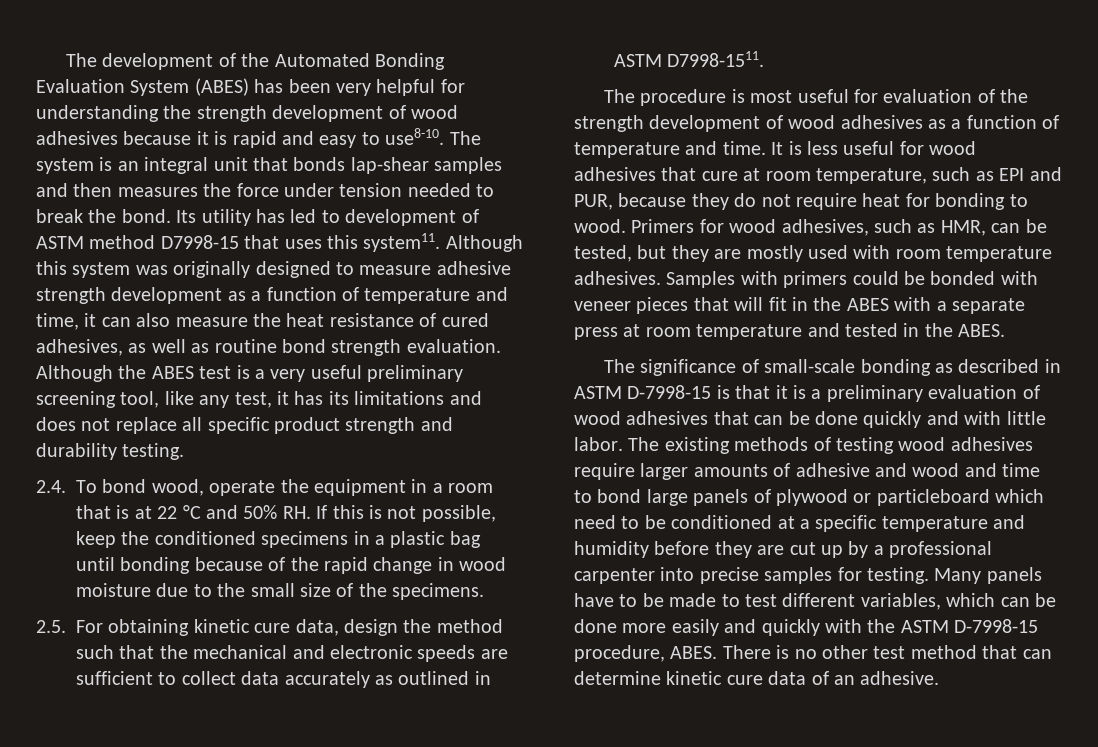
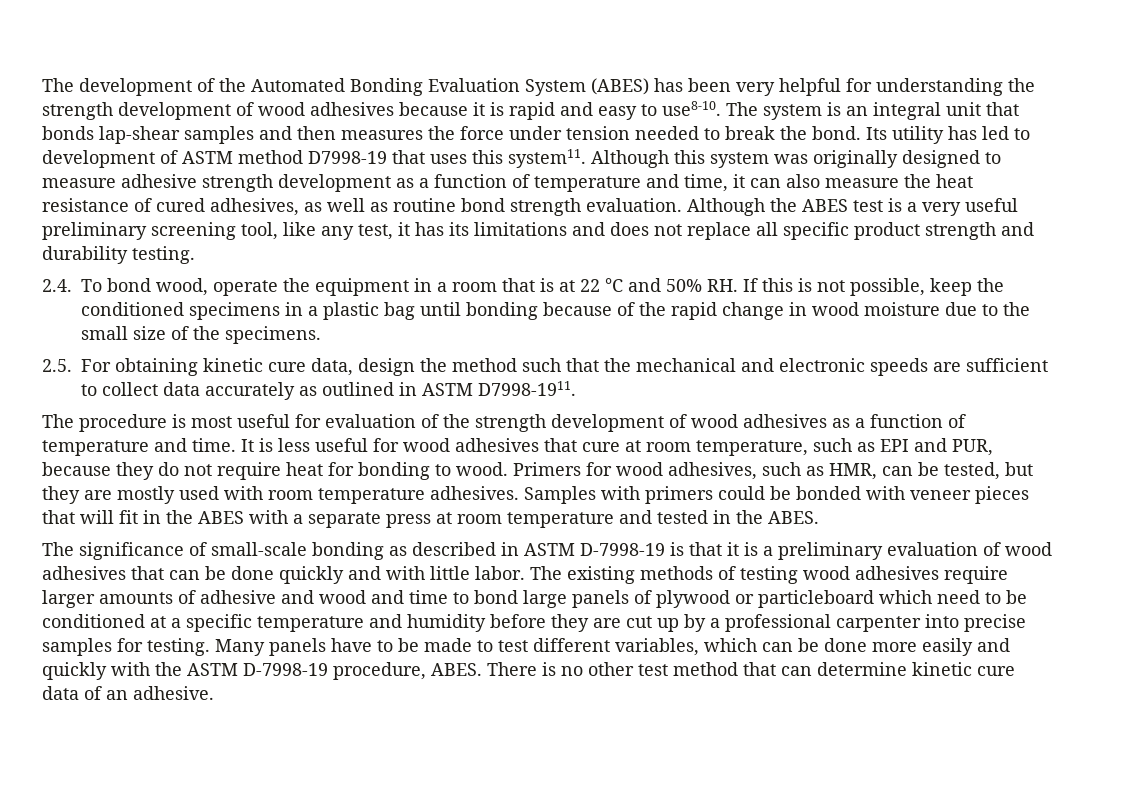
[160,235,239,249] D7998-15 -> [308,151,387,164] D7998-19
[667,51,765,67] D7998-1511. -> [478,381,576,396] D7998-1911.
[627,385,712,399] D-7998-15 -> [580,543,665,556] D-7998-19
[954,619,1039,633] D-7998-15 -> [243,663,328,676] D-7998-19

